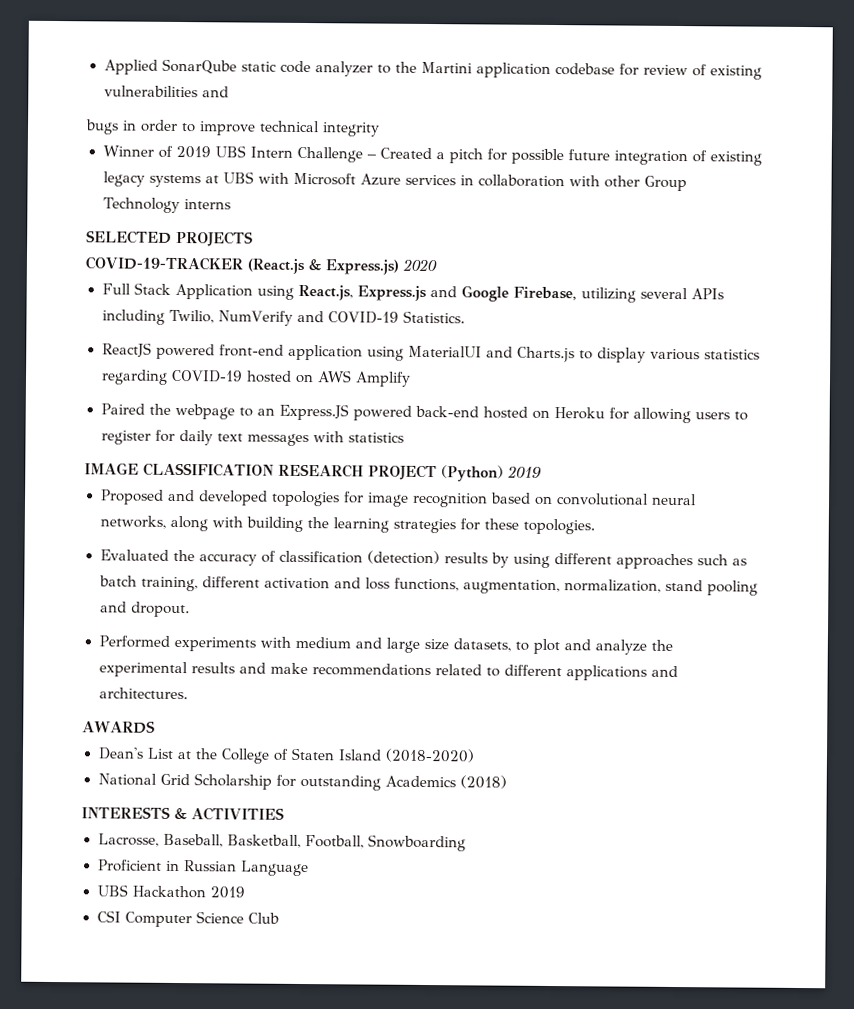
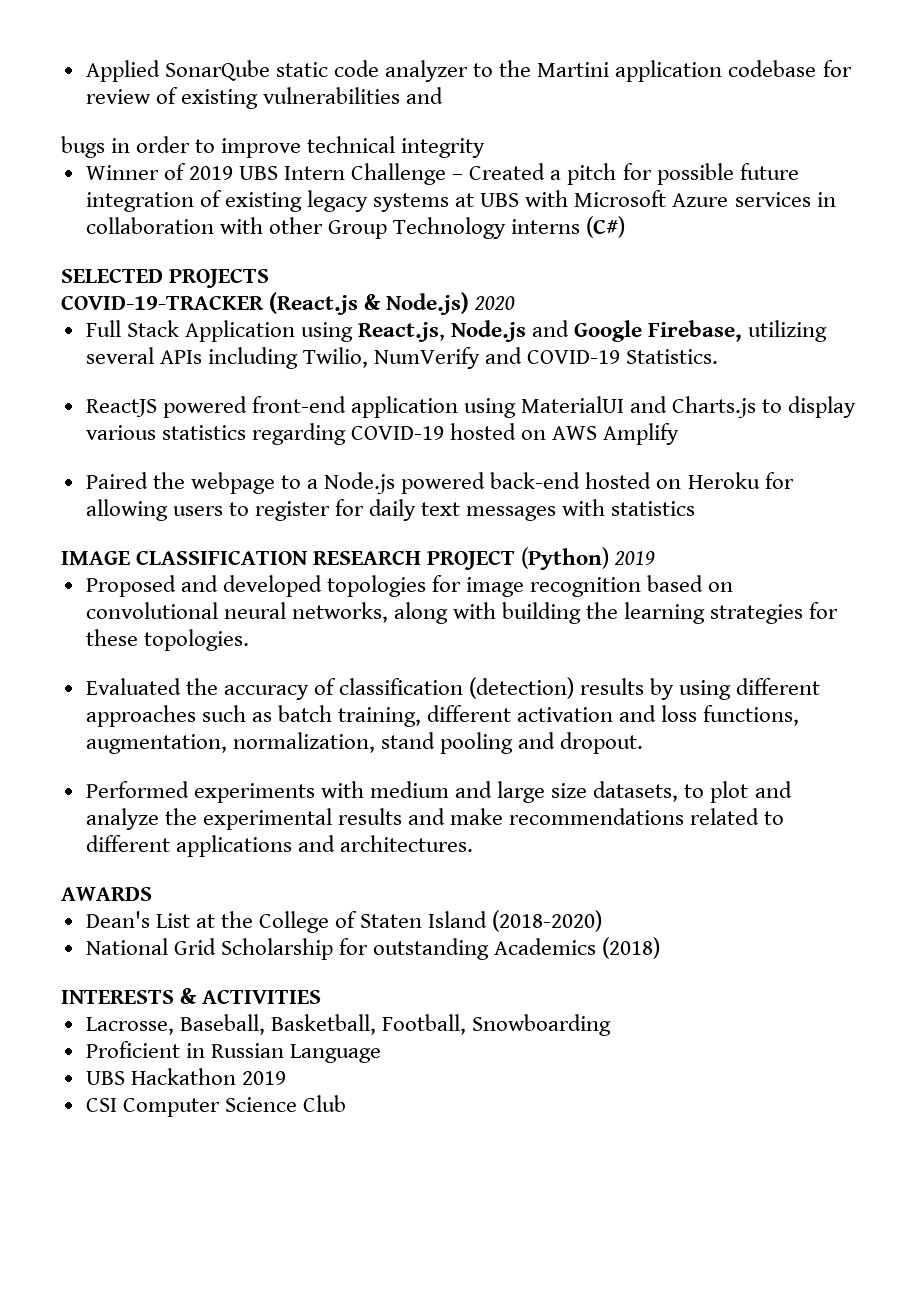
(232, 204) none -> [586,216,626,238] (C#)
[325,259,399,275] Express.js) -> [386,292,470,315] Node.js)
[356,285,427,301] Express.js -> [451,320,527,342] Node.js
[256,403,349,421] an Express.JS -> [307,472,396,494] a Node.js

